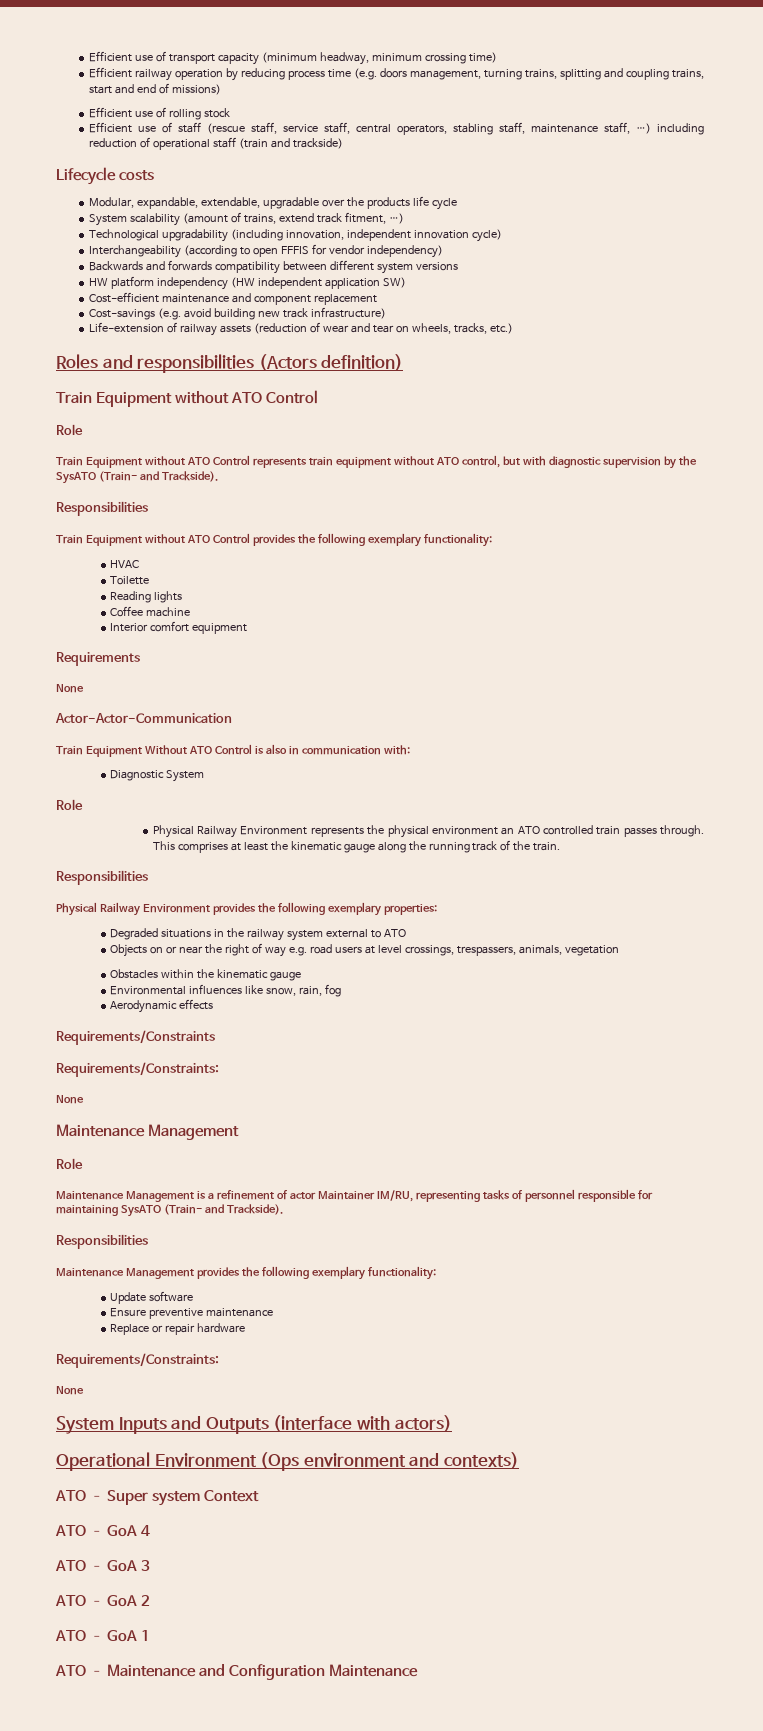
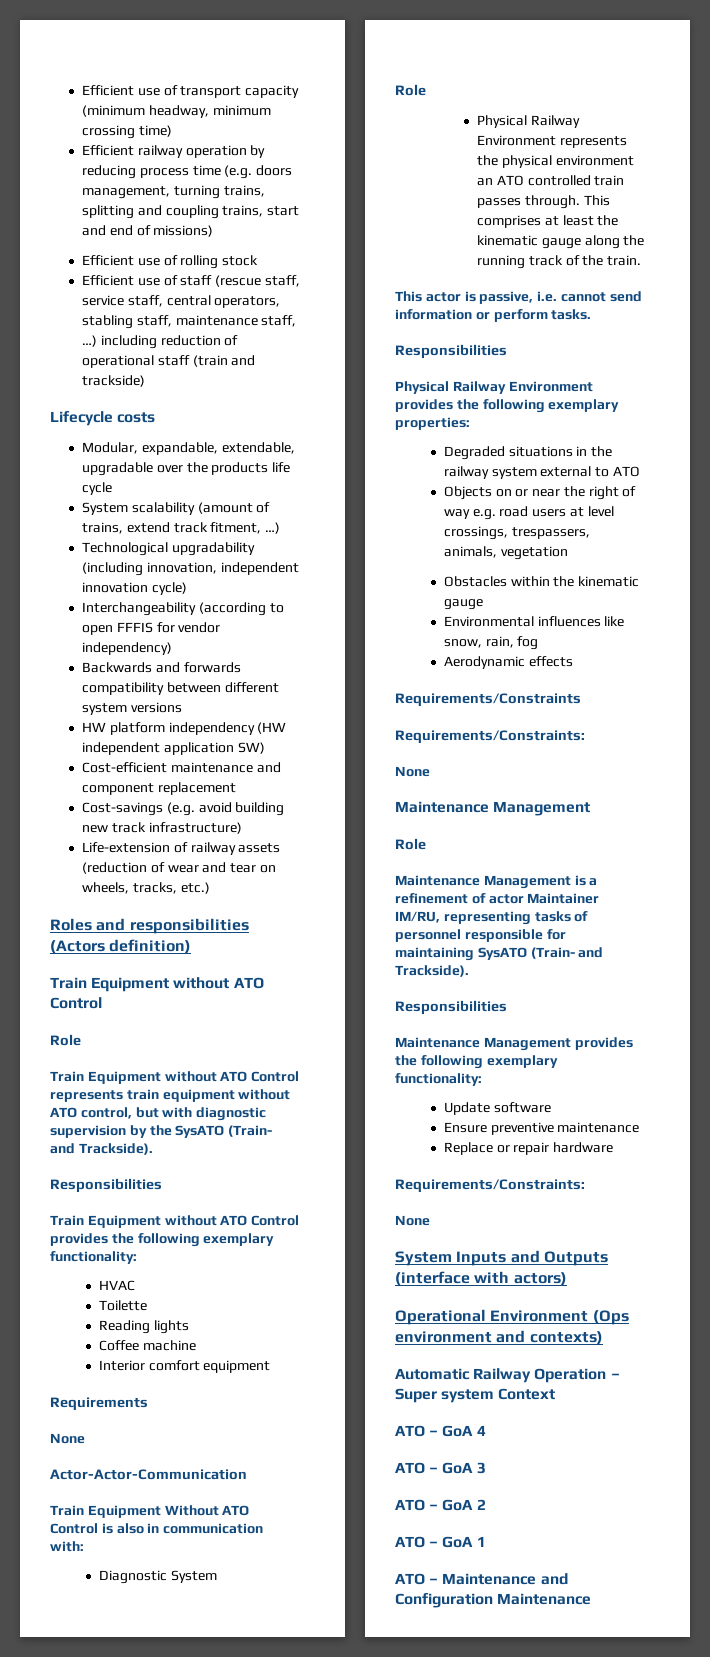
(561, 846) none -> [395,291,642,304] [395,309,592,322] // This actor is passive, i.e. cannot send information or perform tasks.
[55,1490,86,1501] ATO -> [395,1368,607,1383] Automatic Railway Operation

